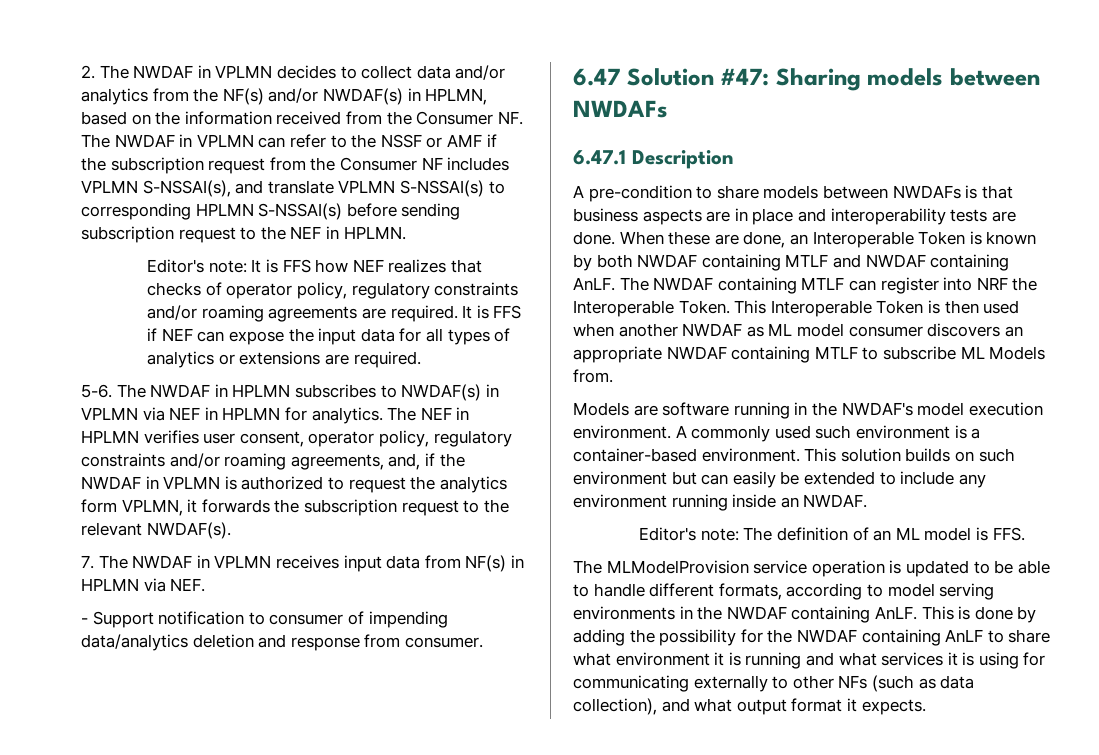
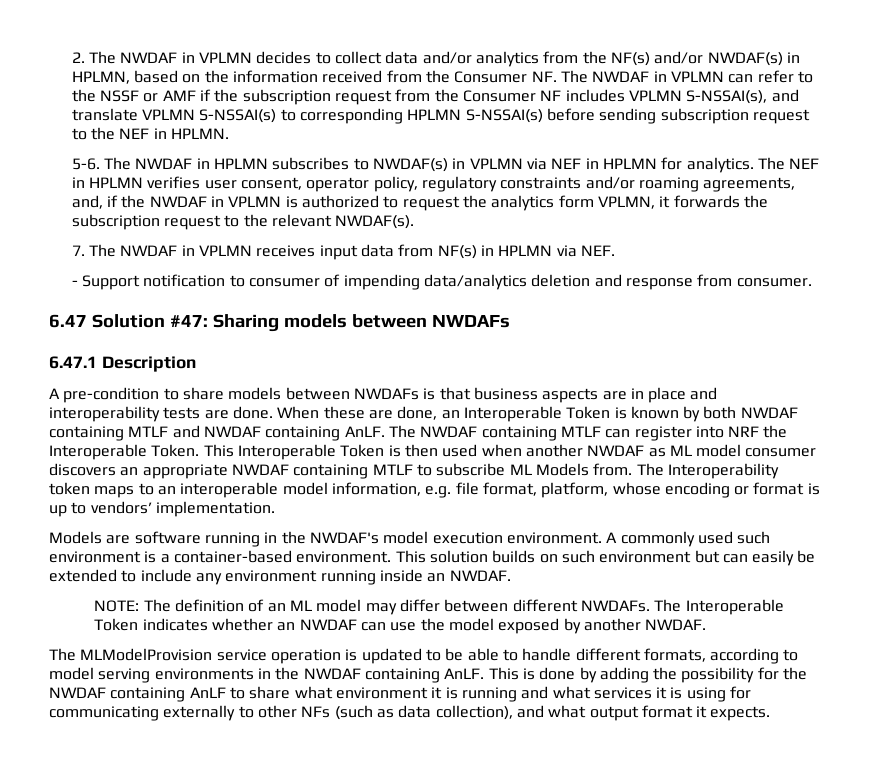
[147,259,483,273] [147,282,519,299] [147,305,522,322] [147,328,511,345] [147,351,421,368] // Editor's note: It is FFS how NEF realizes that checks of operator policy, regulatory constraints and/or roaming agreements are required. It is FFS if NEF can expose the input data for all types of analytics or extensions are required. -> (230, 133) none
(613, 376) none -> [636,463,779,479] [49,482,820,498] [49,501,275,517] The Interoperability token maps to an interoperable model information, e.g. file format, platform, whose encoding or format is up to vendors’ implementation.
[639,527,739,541] Editor's note: -> [94,600,140,612] NOTE:
[975,527,1025,541] is FFS. -> [365,599,784,615] [94,618,707,634] may differ between different NWDAFs. The Interoperable Token indicates whether an NWDAF can use the model exposed by another NWDAF.

